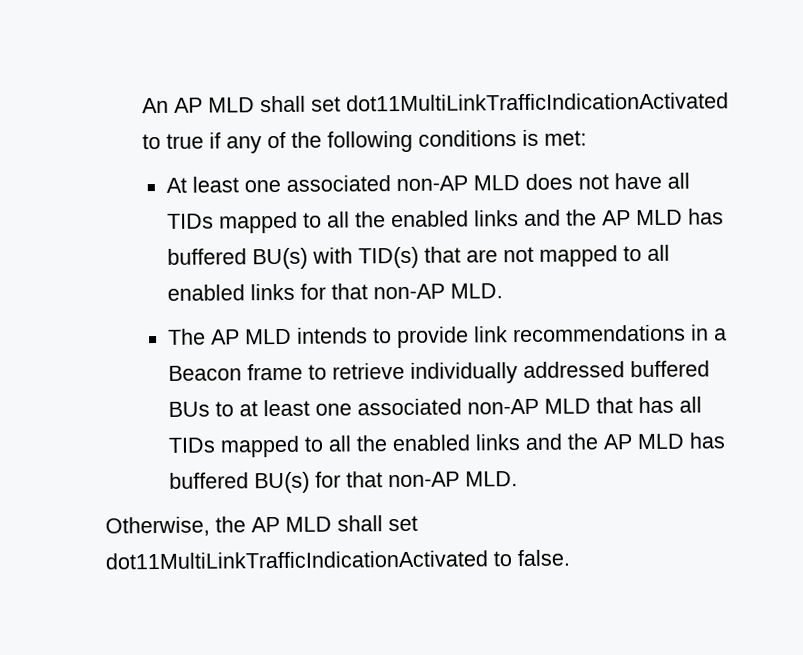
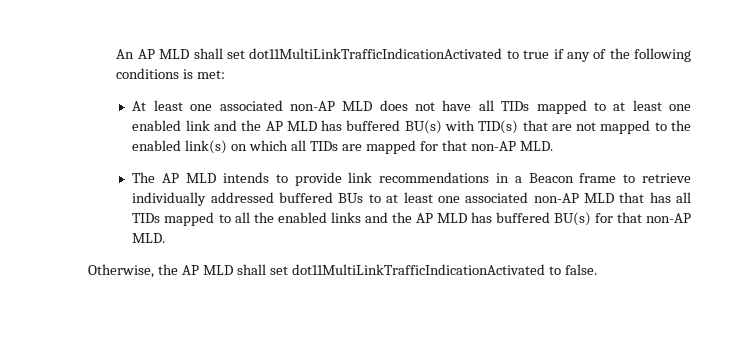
[326,210,519,228] all the enabled links -> [613,100,691,111] [132,120,210,131] at least one enabled link
[646,244,670,261] [166,283,295,301] all enabled links -> [671,120,692,131] [132,140,416,154] the enabled link(s) on which all TIDs are mapped

